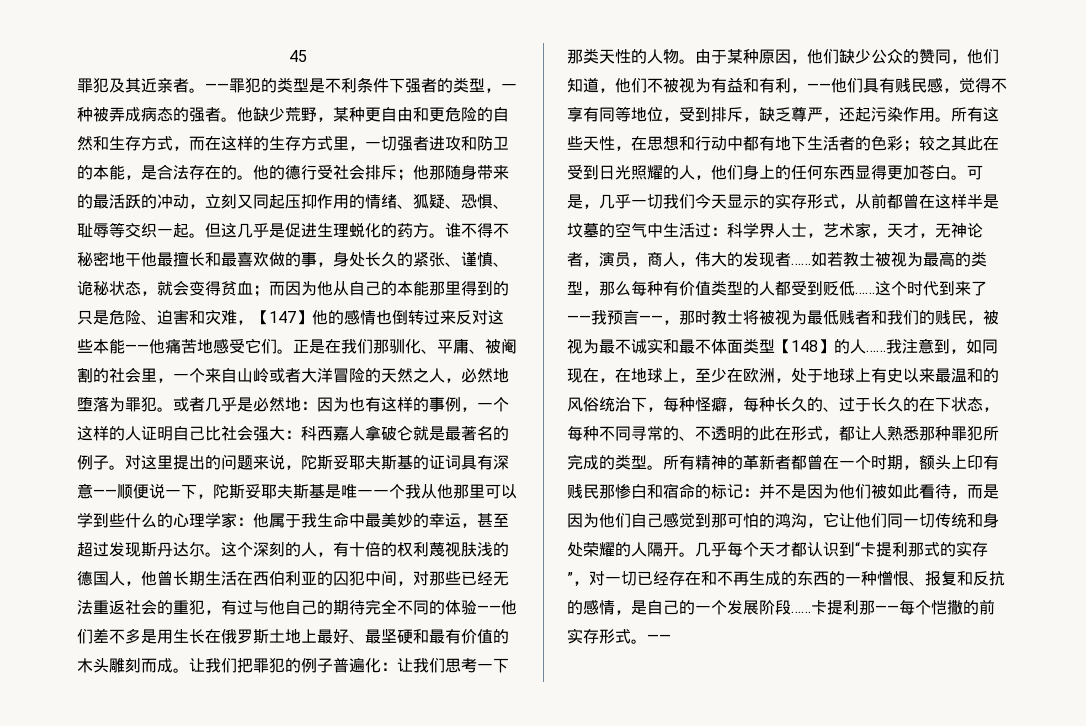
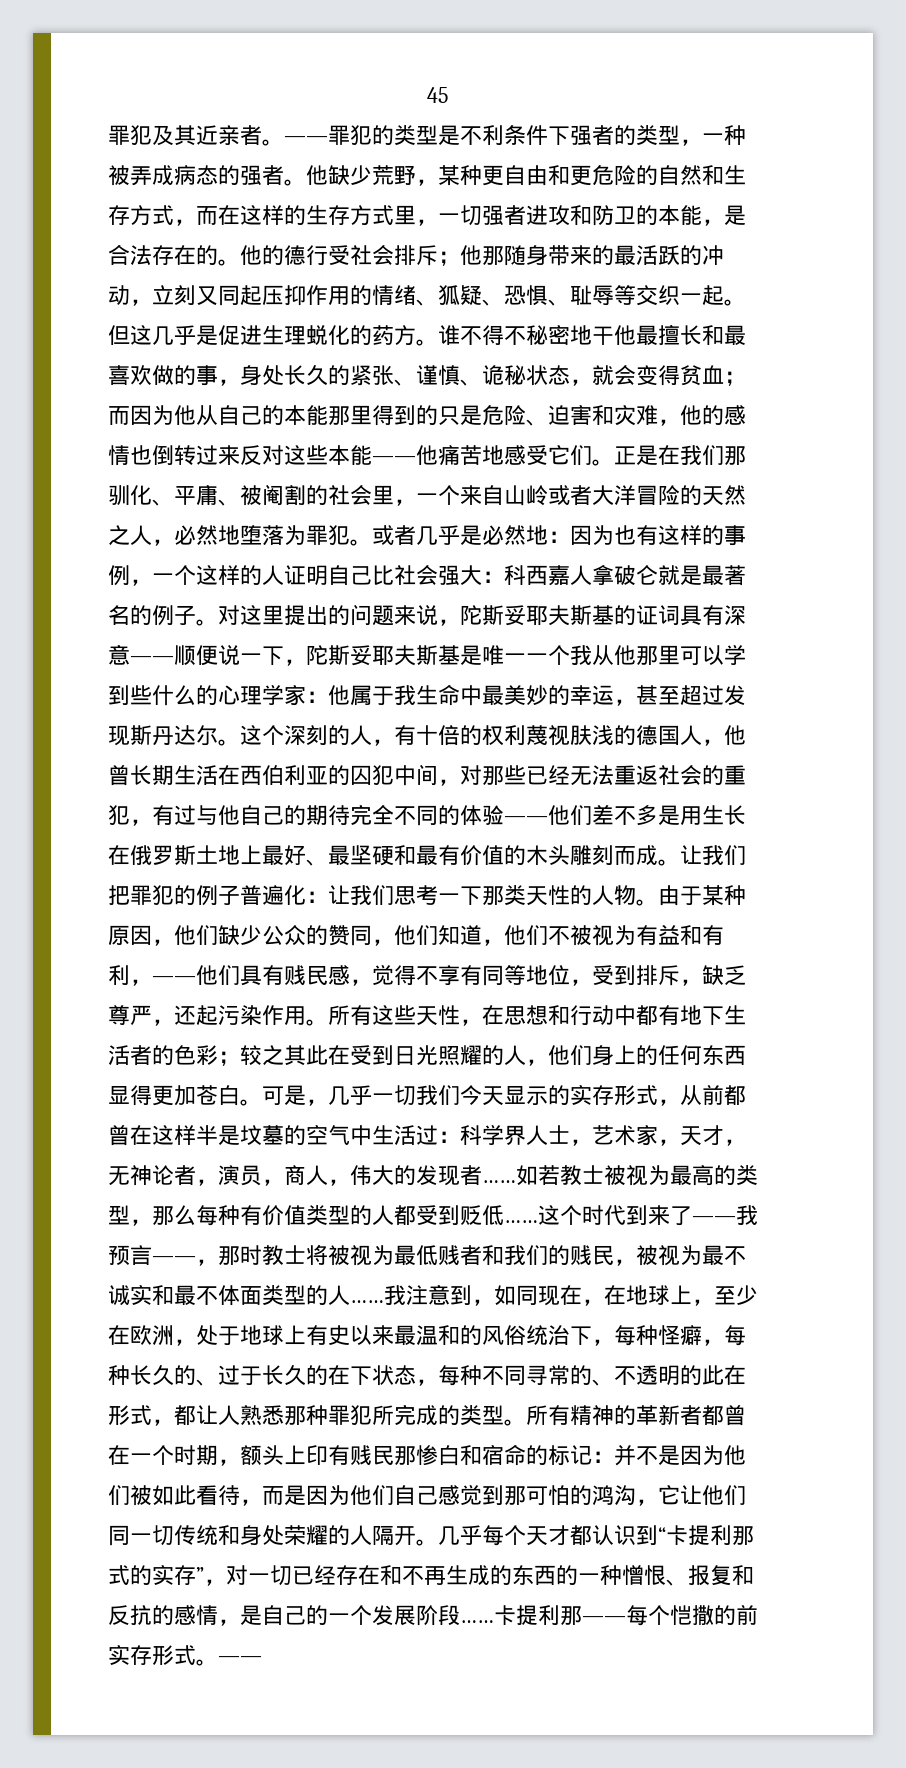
[253,310,312,325] 【147】 -> (680, 422) none
[775,339,834,354] 【148】 -> (306, 1295) none

